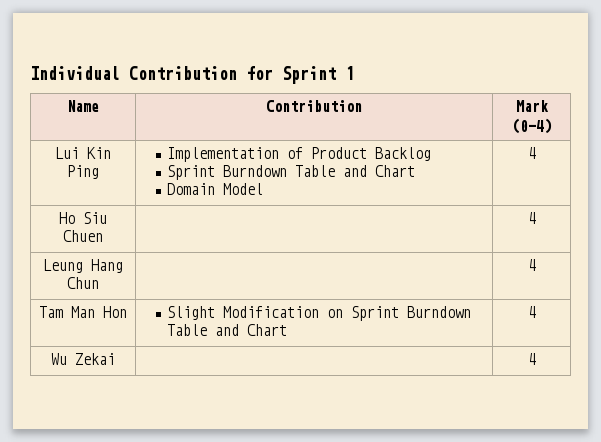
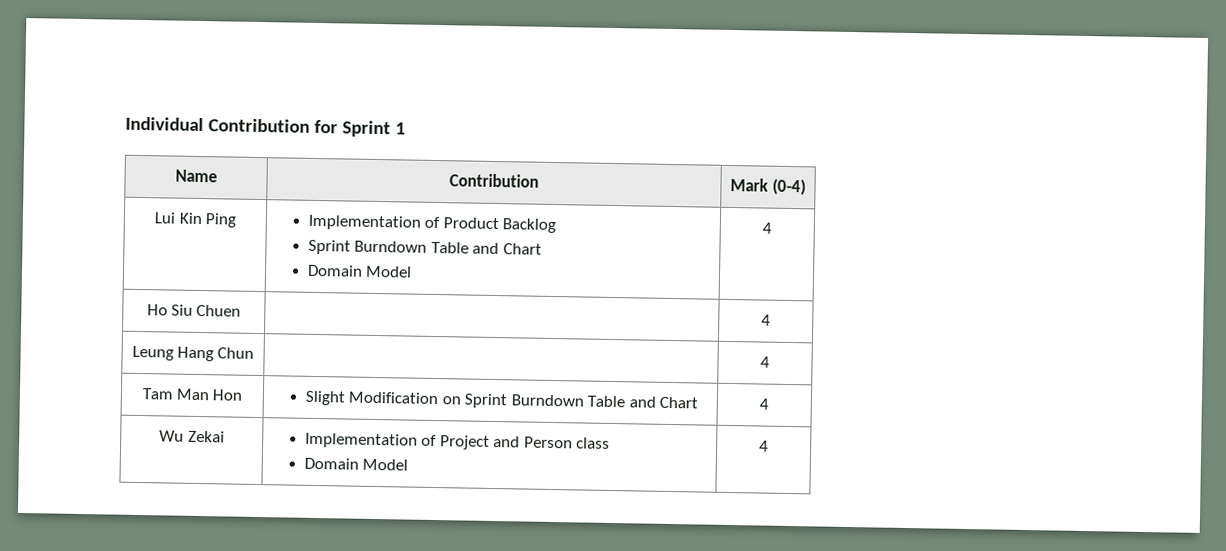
(115, 359) none -> [305,432,611,450] [304,457,409,471] Implementation of Project and Person class // Domain Model

